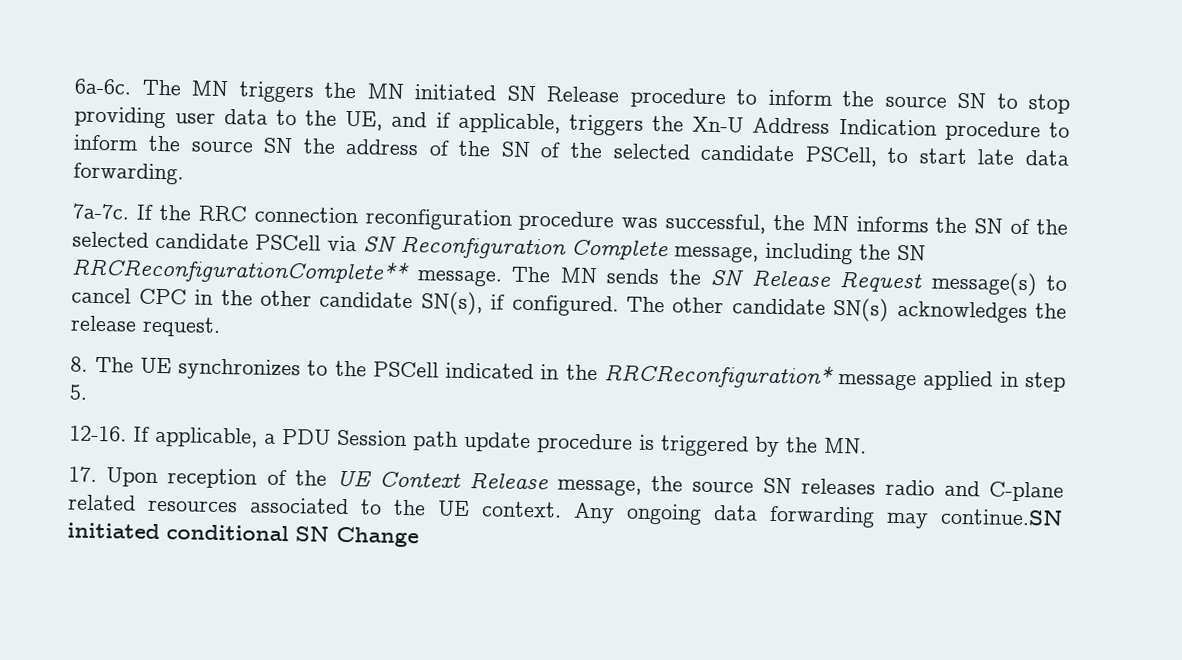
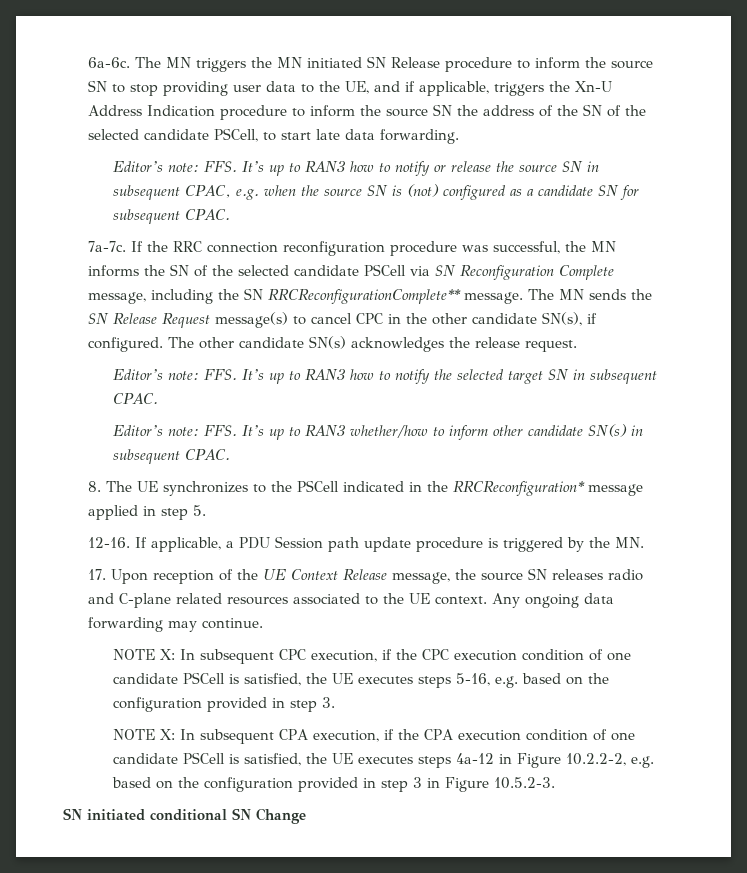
(185, 173) none -> [113,161,600,176] [113,184,640,200] [113,209,231,224] // Editor’s note: FFS. It’s up to RAN3 how to notify or release the source SN in subsequent CPAC, e.g. when the source SN is (not) configured as a candidate SN for subsequent CPAC.
(222, 326) none -> [113,369,658,384] [113,393,159,404] [113,424,644,440] [113,449,231,464] // Editor’s note: FFS. It’s up to RAN3 how to notify the selected target SN in subsequent CPAC. // Editor’s note: FFS. It’s up to RAN3 whether/how to inform other candidate SN(s) in subsequent CPAC.
[940,508,1065,526] continue.SN -> [202,618,264,629] [113,649,632,664] [113,672,610,688] [113,697,336,712] [113,729,636,744] [113,752,655,768] [112,777,556,792] [63,808,82,820] continue. // NOTE X: In subsequent CPC execution, if the CPC execution condition of one candidate PSCell is satisfied, the UE executes steps 5-16, e.g. based on the configuration provided in step 3. // NOTE X: In subsequent CPA execution, if the CPA execution condition of one candidate PSCell is satisfied, the UE executes steps 4a-12 in Figure 10.2.2-2, e.g. based on the configuration provided in step 3 in Figure 10.5.2-3. // SN

